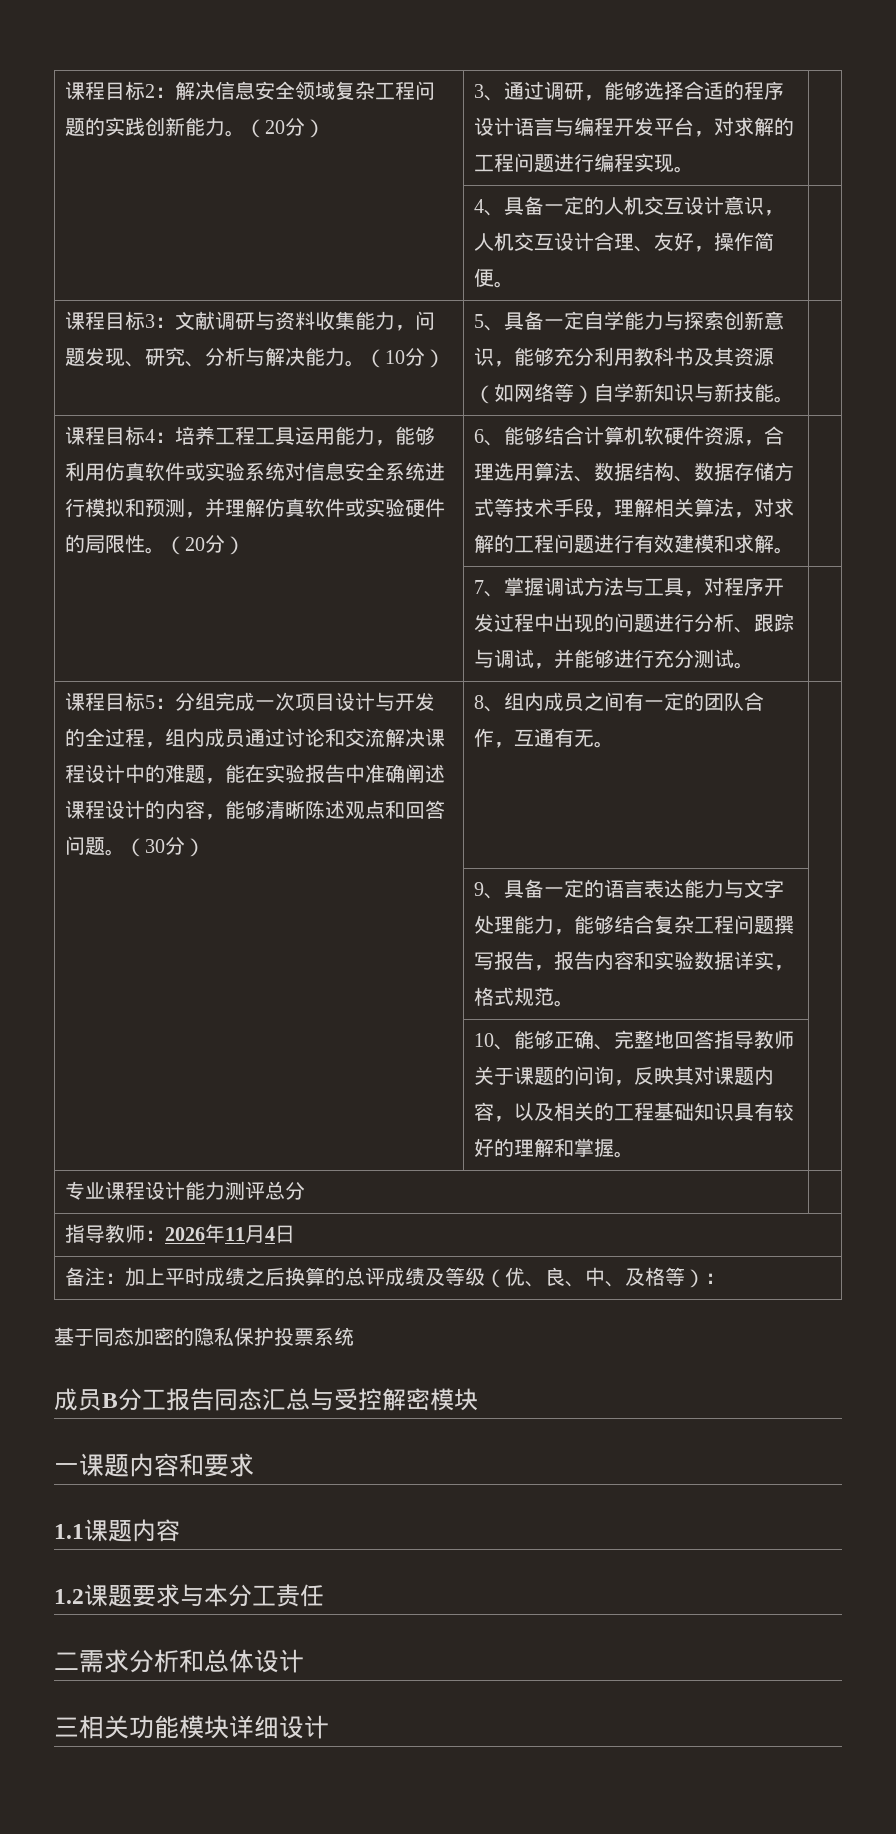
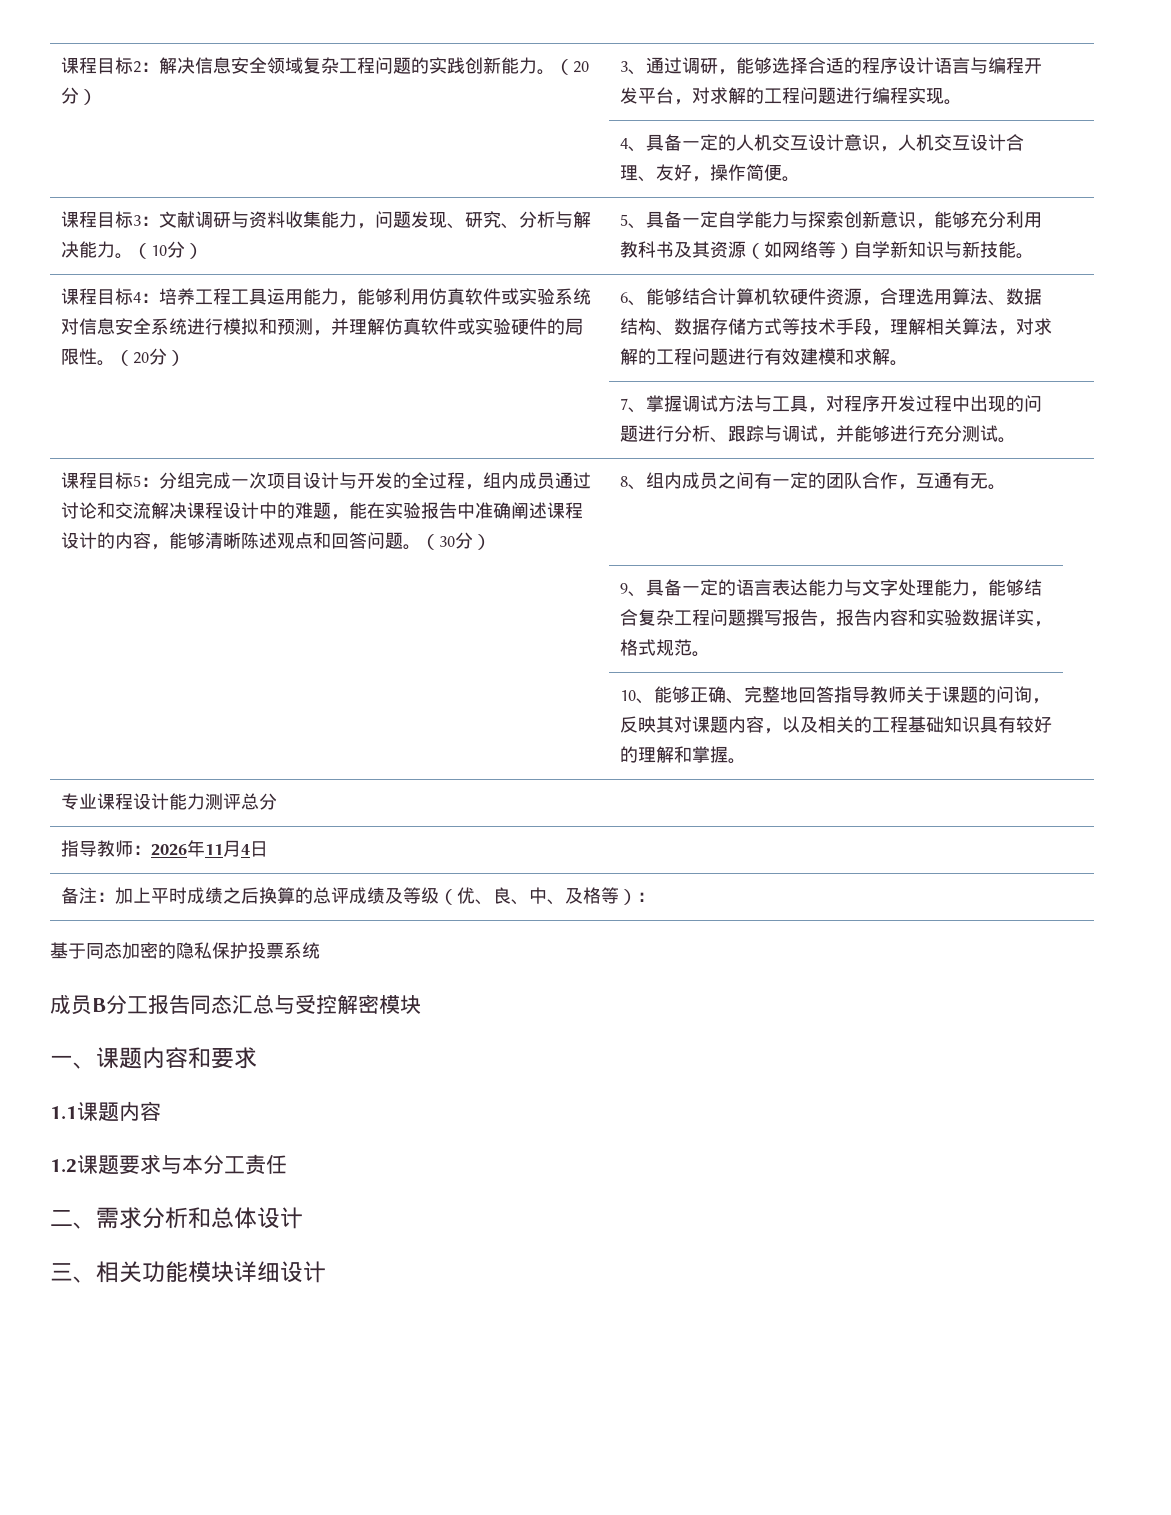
(79, 1468) none -> [73,1062,96,1069] 、
(79, 1661) none -> [73,1222,96,1229] 、
(79, 1727) none -> [73,1276,96,1283] 、

